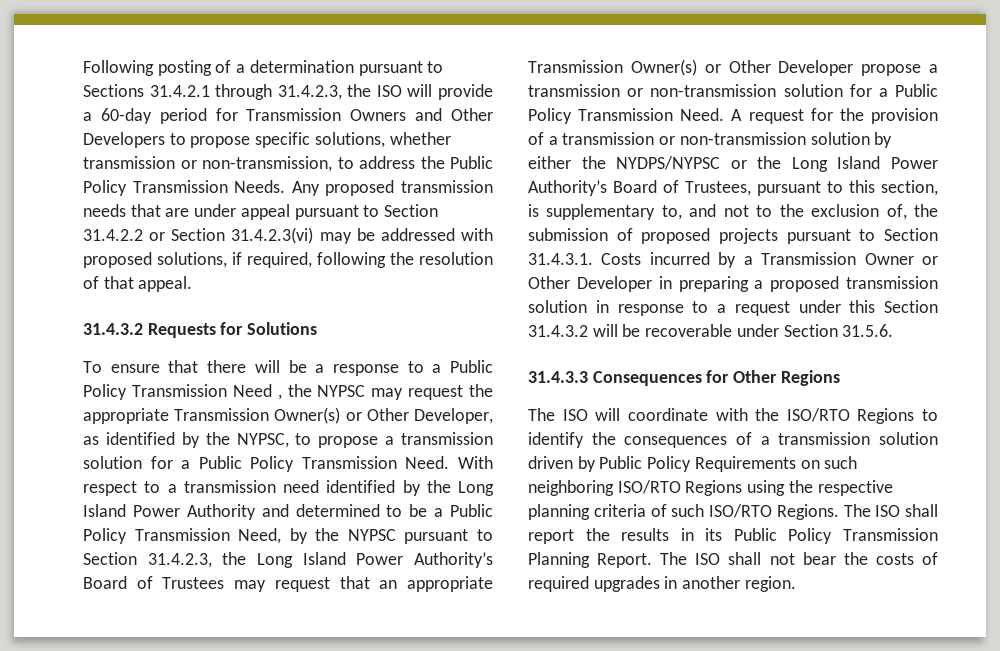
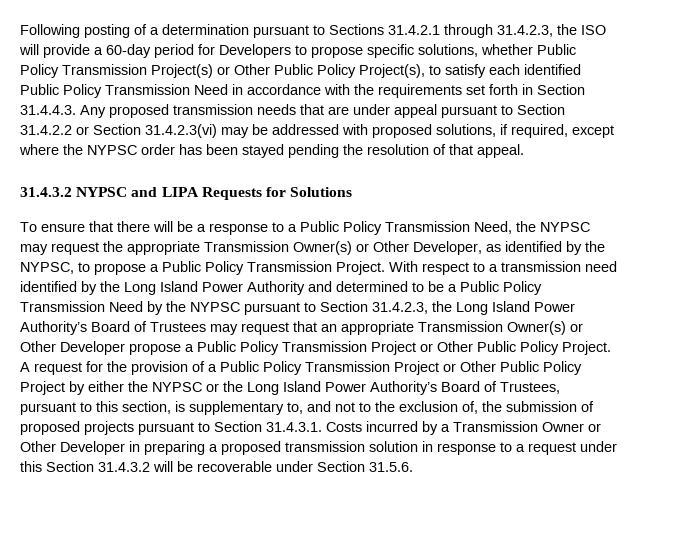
[246,108,493,121] Transmission Owners and Other -> (215, 49) none
[83,156,493,172] [83,180,286,196] transmission or non-transmission, to address the Public Policy Transmission Needs. -> [537,44,576,55] [20,64,581,78] [20,84,585,98] [20,105,76,115] Public Policy Transmission Project(s) or Other Public Policy Project(s), to satisfy each identified Public Policy Transmission Need in accordance with the requirements set forth in Section 31.4.4.3.
[317,252,386,268] following -> [572,125,614,138] [19,144,339,158] except where the NYPSC order has been stayed pending
(143, 329) none -> [76,187,199,197] NYPSC and LIPA
[232,384,282,400] Need , -> [474,221,512,234] Need,
[401,432,493,445] [83,456,450,472] transmission solution for a Public Policy Transmission Need. -> [162,261,385,275] Public Policy Transmission Project.
[238,528,282,544] Need, -> [109,301,143,312] Need
[528,84,938,97] [528,108,725,124] transmission or non-transmission solution for a Public Policy Transmission Need. -> [197,341,611,355] Public Policy Transmission Project or Other Public Policy Project.
[562,132,870,145] transmission or non-transmission solution -> [220,361,582,375] [20,381,65,395] Public Policy Transmission Project or Other Public Policy Project
[616,156,721,170] NYDPS/NYPSC -> [152,382,202,392] NYPSC
[528,370,840,386] [528,408,938,424] [528,432,938,448] [528,456,858,472] [528,480,893,496] [528,504,938,520] [528,528,938,544] [528,552,938,568] [528,576,796,592] // 31.4.3.3 Consequences for Other Regions // The ISO will coordinate with the ISO/RTO Regions to identify the consequences of a transmission solution driven by Public Policy Requirements on such neighboring ISO/RTO Regions using the respective planning criteria of such ISO/RTO Regions. The ISO shall report the results in its Public Policy Transmission Planning Report. The ISO shall not bear the costs of required upgrades in another region. -> (413, 467) none

